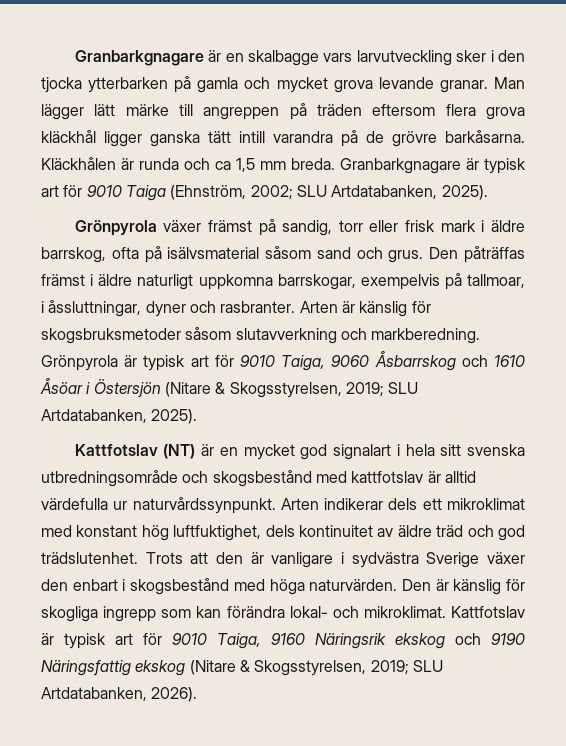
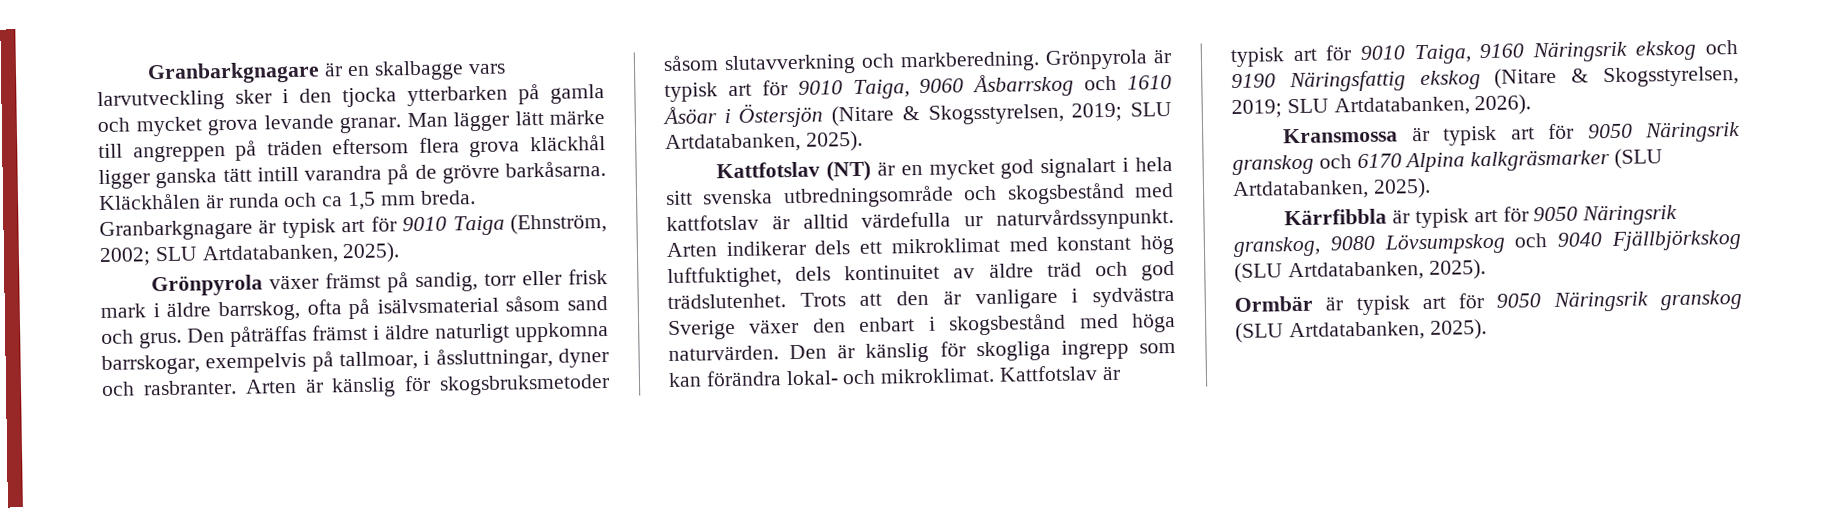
(198, 694) none -> [1283,120,1740,146] [1232,148,1664,176] [1232,177,1431,201] [1284,203,1678,229] [1233,228,1742,258] [1234,259,1486,284] [1234,289,1742,316] [1235,319,1487,344] // Kransmossa är typisk art för 9050 Näringsrik granskog och 6170 Alpina kalkgräsmarker (SLU Artdatabanken, 2025). // Kärrfibbla är typisk art för 9050 Näringsrik granskog, 9080 Lövsumpskog och 9040 Fjällbjörkskog (SLU Artdatabanken, 2025). // Ormbär är typisk art för 9050 Näringsrik granskog (SLU Artdatabanken, 2025).

